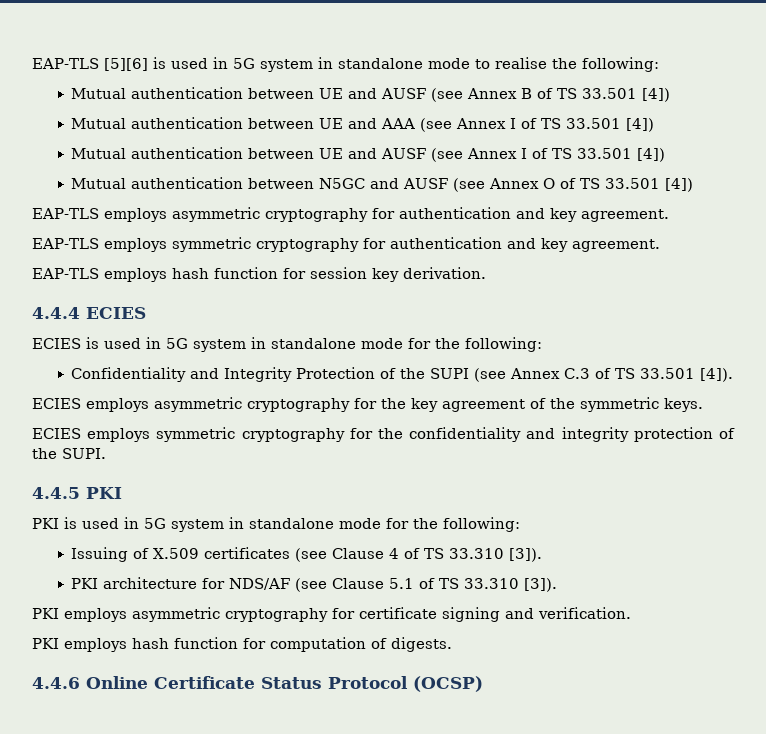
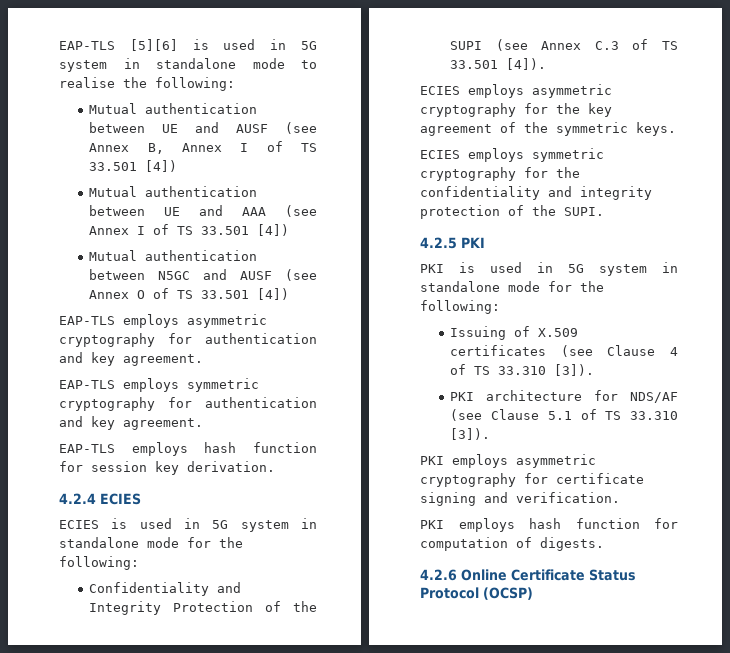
[521,88,671,102] [71,117,453,132] B of TS 33.501 [4]) // Mutual authentication between UE and AAA (see -> [147,143,164,154] B,
[381,148,427,159] AUSF -> [242,207,267,216] AAA
[32,307,80,319] 4.4.4 -> [59,493,96,504] 4.2.4
[32,487,80,499] 4.4.5 -> [420,237,457,249] 4.2.5
[32,677,80,689] 4.4.6 -> [420,569,457,581] 4.2.6

